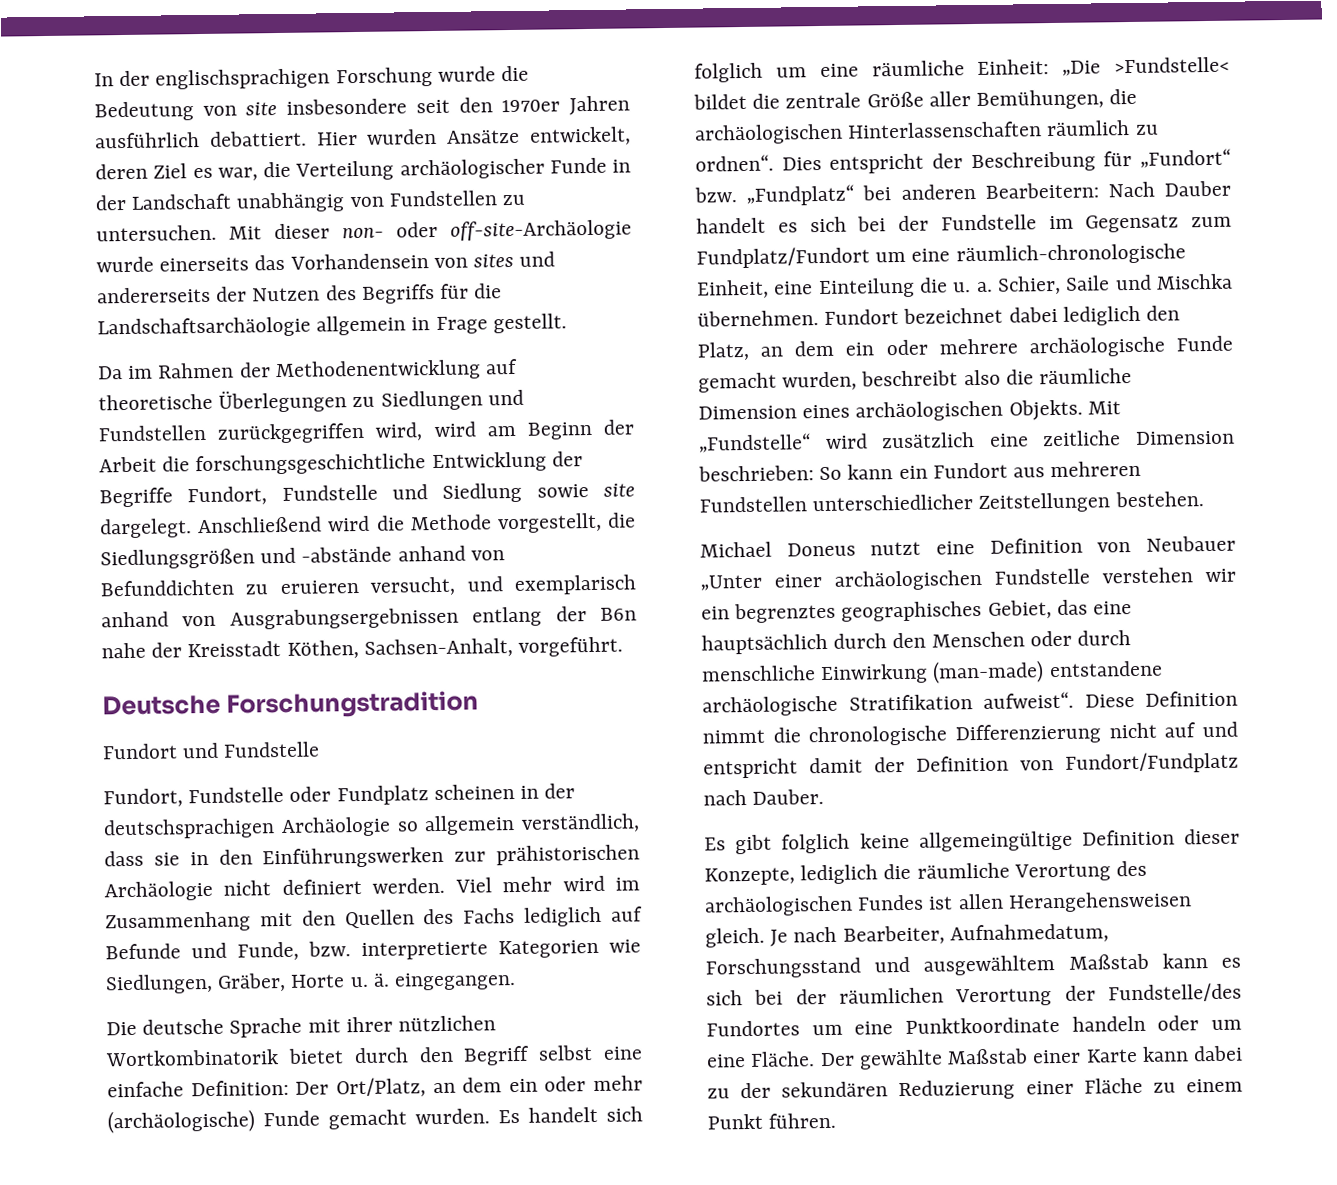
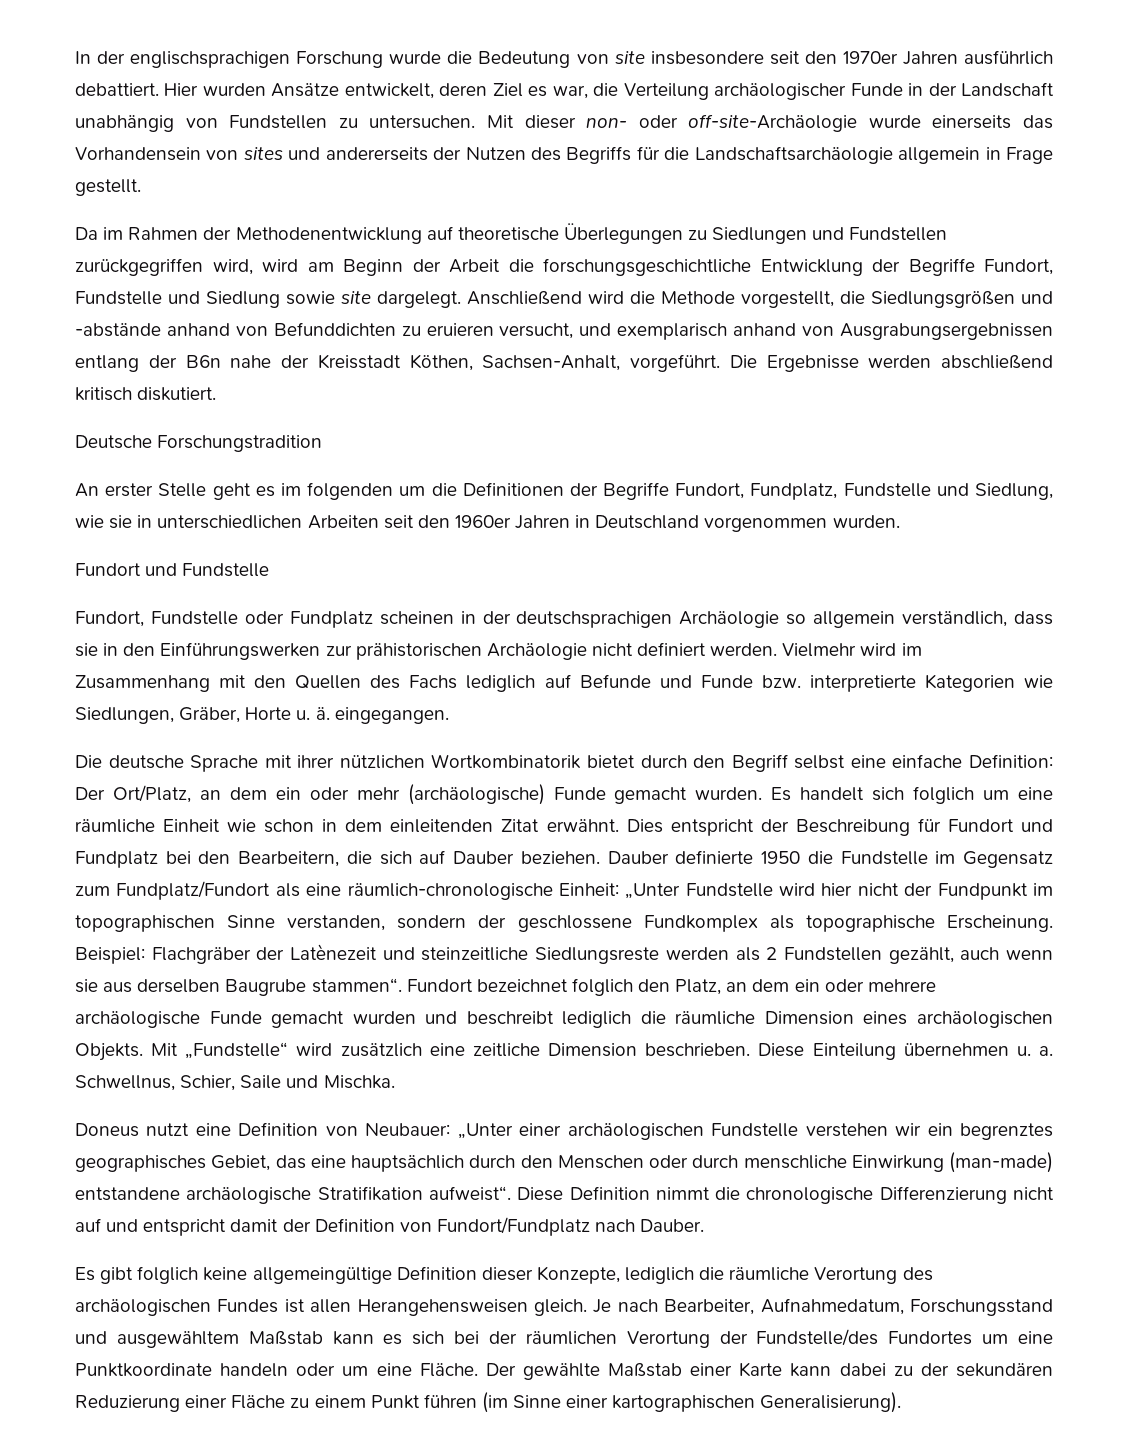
[102,690,480,719] // Deutsche Forschungstradition -> [729,355,1053,372] [75,387,217,401] [75,435,323,452] [75,482,1053,500] [75,515,900,532] Die Ergebnisse werden abschließend kritisch diskutiert. // Deutsche Forschungstradition // An erster Stelle geht es im folgenden um die Definitionen der Begriffe Fundort, Fundplatz, Fundstelle und Siedlung, wie sie in unterschiedlichen Arbeiten seit den 1960er Jahren in Deutschland vorgenommen wurden.
[454,876,553,893] Viel mehr -> [782,643,857,657] Vielmehr
[237,941,299,961] Funde, -> [700,675,753,688] Funde
[977,56,1230,76] [693,88,1138,110] [694,120,1159,145] [695,154,774,172] Einheit: „Die >Fundstelle< bildet die zentrale Größe aller Bemühungen, die archäologischen Hinterlassenschaften räumlich zu ordnen“. -> [163,819,619,833] Einheit wie schon in dem einleitenden Zitat erwähnt.
[1140,148,1231,168] [694,180,1231,206] [696,215,929,234] „Fundort“ bzw. „Fundplatz“ bei anderen Bearbeitern: Nach Dauber handelt es sich bei der -> [947,819,1054,832] [75,850,833,868] Fundort und Fundplatz bei den Bearbeitern, die sich auf Dauber beziehen. Dauber definierte 1950 die
[875,251,907,263] um -> [275,883,300,897] als
[696,273,1233,299] [697,305,1141,327] Einheit, eine Einteilung die u. a. Schier, Saile und Mischka übernehmen. Fundort bezeichnet dabei lediglich -> [558,883,1053,900] [75,915,1053,932] [75,944,1054,964] [75,978,633,996] Einheit: „Unter Fundstelle wird hier nicht der Fundpunkt im topographischen Sinne verstanden, sondern der geschlossene Fundkomplex als topographische Erscheinung. Beispiel: Flachgräber der Latènezeit und steinzeitliche Siedlungsreste werden als 2 Fundstellen gezählt, auch wenn sie aus derselben Baugrube stammen“. Fundort bezeichnet folglich
[782,369,1001,391] wurden, beschreibt also -> [352,1011,632,1028] wurden und beschreibt lediglich
[698,460,1142,482] [699,491,1204,513] [700,541,772,558] beschrieben: So kann ein Fundort aus mehreren Fundstellen unterschiedlicher Zeitstellungen bestehen. // Michael -> [645,1043,1053,1060] [75,1075,395,1091] beschrieben. Diese Einteilung übernehmen u. a. Schwellnus, Schier, Saile und Mischka. //
[1146,535,1236,552] Neubauer -> [365,1123,451,1136] Neubauer:
[768,1112,837,1129] führen. -> [423,1392,902,1413] führen (im Sinne einer kartographischen Generalisierung).

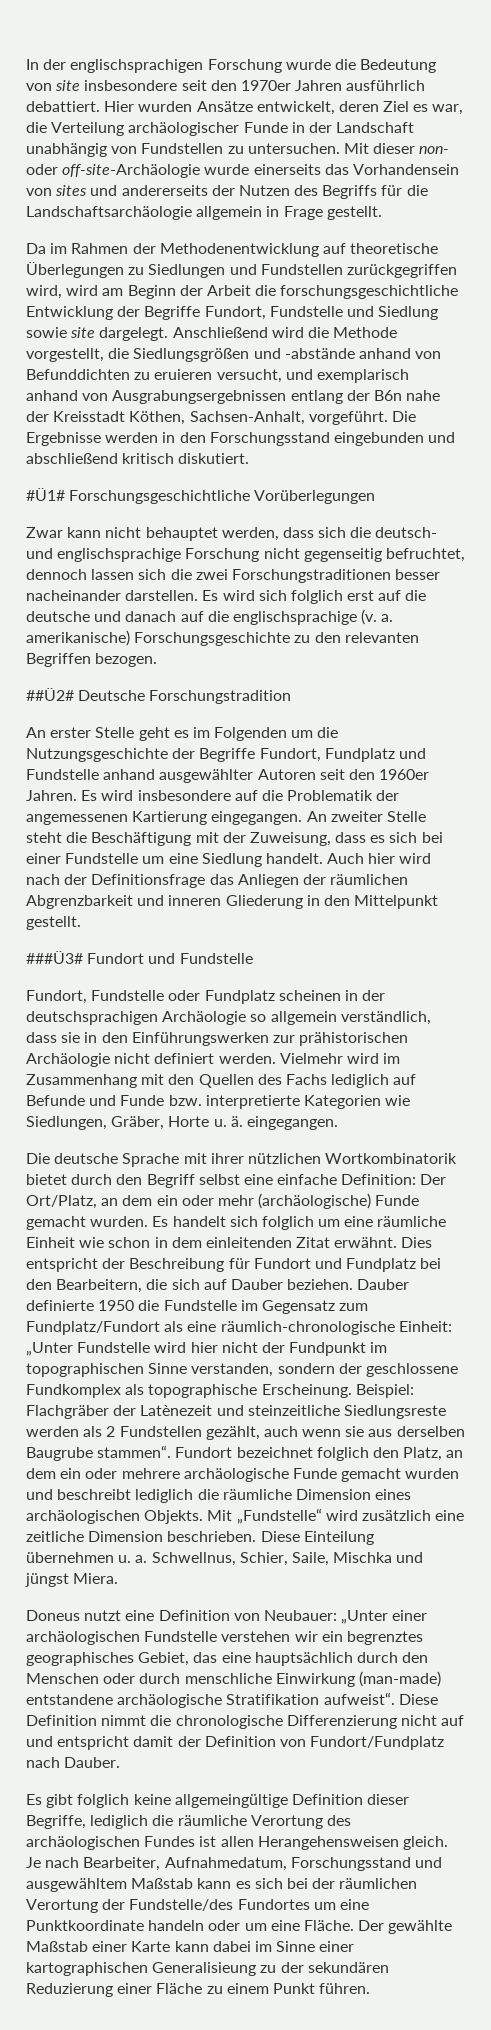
[941,355,1053,369] [75,387,217,401] abschließend kritisch diskutiert. // -> [162,432,456,446] [26,453,250,464] [26,488,376,504] [26,527,438,541] [26,548,465,562] [26,569,441,583] [26,590,427,604] [26,609,394,625] [26,630,419,646] [26,653,158,667] [26,688,74,701] in den Forschungsstand eingebunden und abschließend kritisch diskutiert. // #Ü1# Forschungsgeschichtliche Vorüberlegungen // Zwar kann nicht behauptet werden, dass sich die deutsch- und englischsprachige Forschung nicht gegenseitig befruchtet, dennoch lassen sich die zwei Forschungstraditionen besser nacheinander darstellen. Es wird sich folglich erst auf die deutsche und danach auf die englischsprachige (v. a. amerikanische) Forschungsgeschichte zu den relevanten Begriffen bezogen. // ##Ü2#
[307,482,394,500] folgenden -> [214,727,288,741] Folgenden
[462,482,1053,500] [75,515,900,532] Definitionen der Begriffe Fundort, Fundplatz, Fundstelle und Siedlung, wie sie in unterschiedlichen Arbeiten seit den 1960er Jahren in Deutschland vorgenommen wurden. // -> [26,748,426,762] [26,769,430,783] [26,790,400,801] [26,811,426,825] [26,832,443,846] [26,853,432,867] [26,874,409,888] [26,895,439,909] [26,916,81,930] [26,951,83,964] Nutzungsgeschichte der Begriffe Fundort, Fundplatz und Fundstelle anhand ausgewählter Autoren seit den 1960er Jahren. Es wird insbesondere auf die Problematik der angemessenen Kartierung eingegangen. An zweiter Stelle steht die Beschäftigung mit der Zuweisung, dass es sich bei einer Fundstelle um eine Siedlung handelt. Auch hier wird nach der Definitionsfrage das Anliegen der räumlichen Abgrenzbarkeit und inneren Gliederung in den Mittelpunkt gestellt. // ###Ü3#
[240,1075,395,1089] Saile und Mischka. -> [291,1552,424,1566] [25,1573,119,1587] Saile, Mischka und jüngst Miera.
[536,1266,620,1284] Konzepte, -> [26,1815,86,1829] Begriffe,
(886, 1369) none -> [254,1941,355,1952] [26,1962,257,1976] im Sinne einer kartographischen Generalisieung
[423,1392,902,1413] führen (im Sinne einer kartographischen Generalisierung). -> [319,1983,371,1994] führen.

